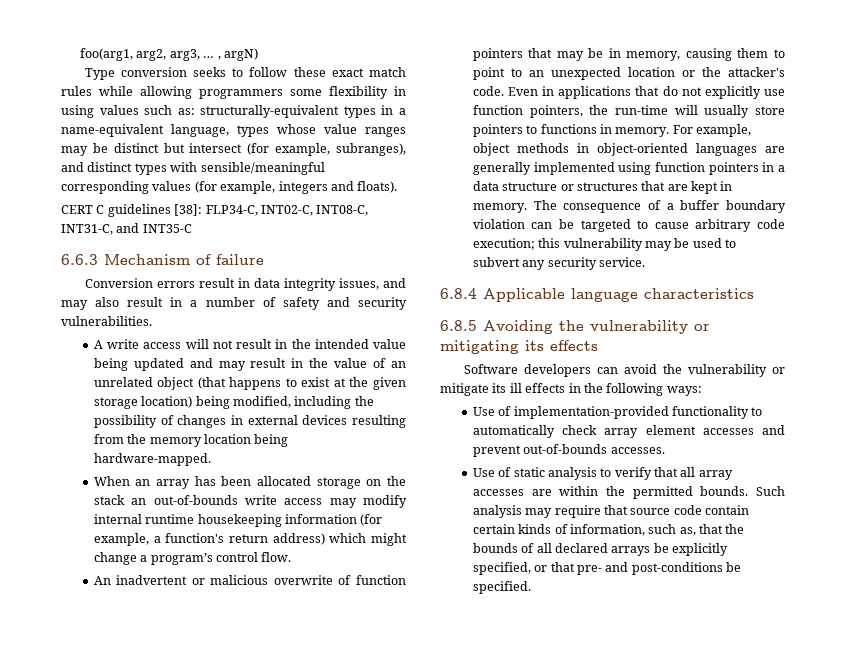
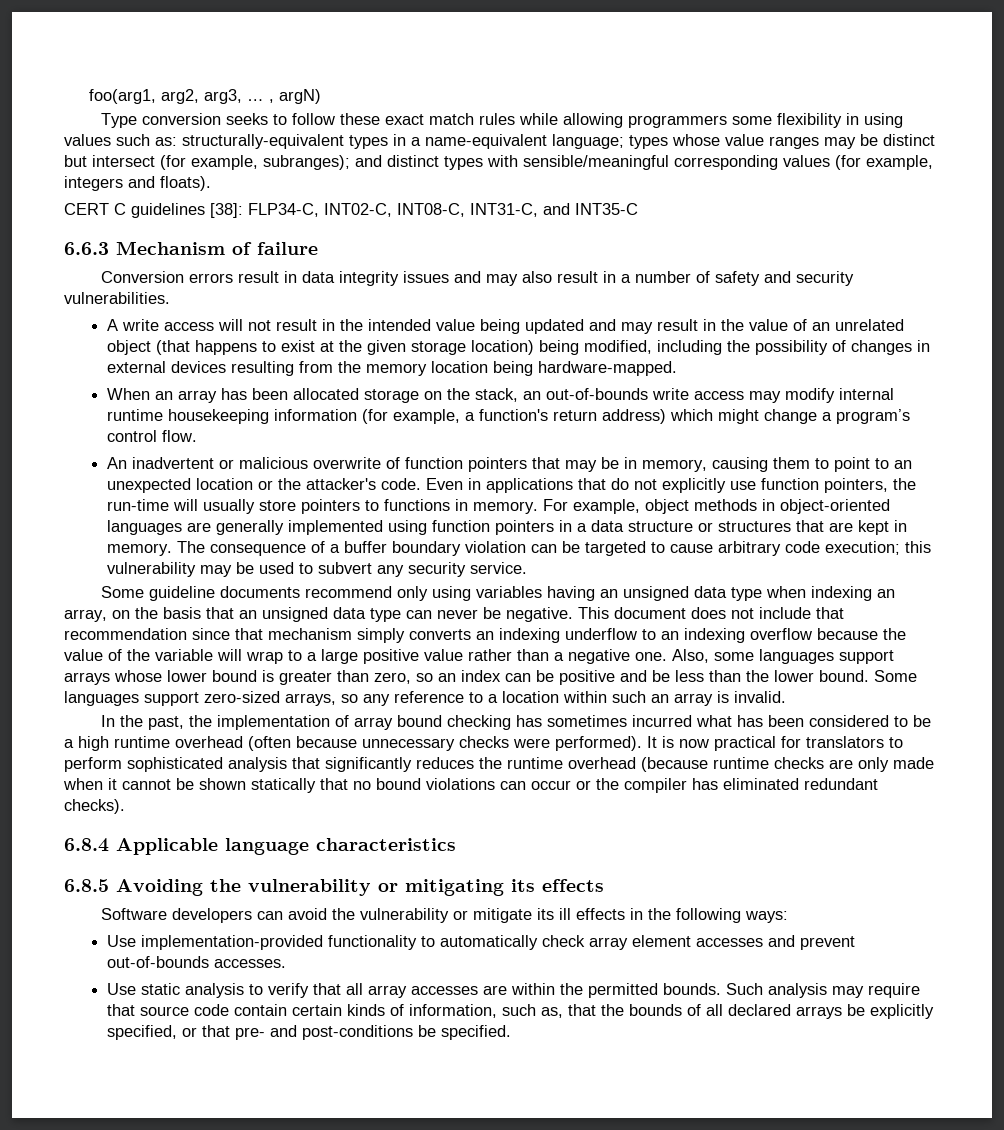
[171,124,229,137] language, -> [552,134,624,149] language;
[336,143,406,156] subranges), -> [263,155,350,170] subranges);
[338,278,379,290] issues, -> [403,271,450,283] issues
[93,495,125,505] stack -> [474,388,518,402] stack,
(645, 262) none -> [101,586,896,601] [64,607,844,622] [64,628,906,643] [64,649,894,664] [64,670,917,685] [64,691,786,706] [101,715,932,730] [64,736,903,751] [64,757,934,772] [63,778,878,793] [64,799,125,814] // Some guideline documents recommend only using variables having an unsigned data type when indexing an array, on the basis that an unsigned data type can never be negative. This document does not include that recommendation since that mechanism simply converts an indexing underflow to an indexing overflow because the value of the variable will wrap to a large positive value rather than a negative one. Also, some languages support arrays whose lower bound is greater than zero, so an index can be positive and be less than the lower bound. Some languages support zero-sized arrays, so any reference to a location within such an array is invalid. // In the past, the implementation of array bound checking has sometimes incurred what has been considered to be a high runtime overhead (often because unnecessary checks were performed). It is now practical for translators to perform sophisticated analysis that significantly reduces the runtime overhead (because runtime checks are only made when it cannot be shown statically that no bound violations can occur or the compiler has eliminated redundant checks).
[498,406,512,416] of -> (136, 941) none
[498,467,512,477] of -> (136, 989) none

